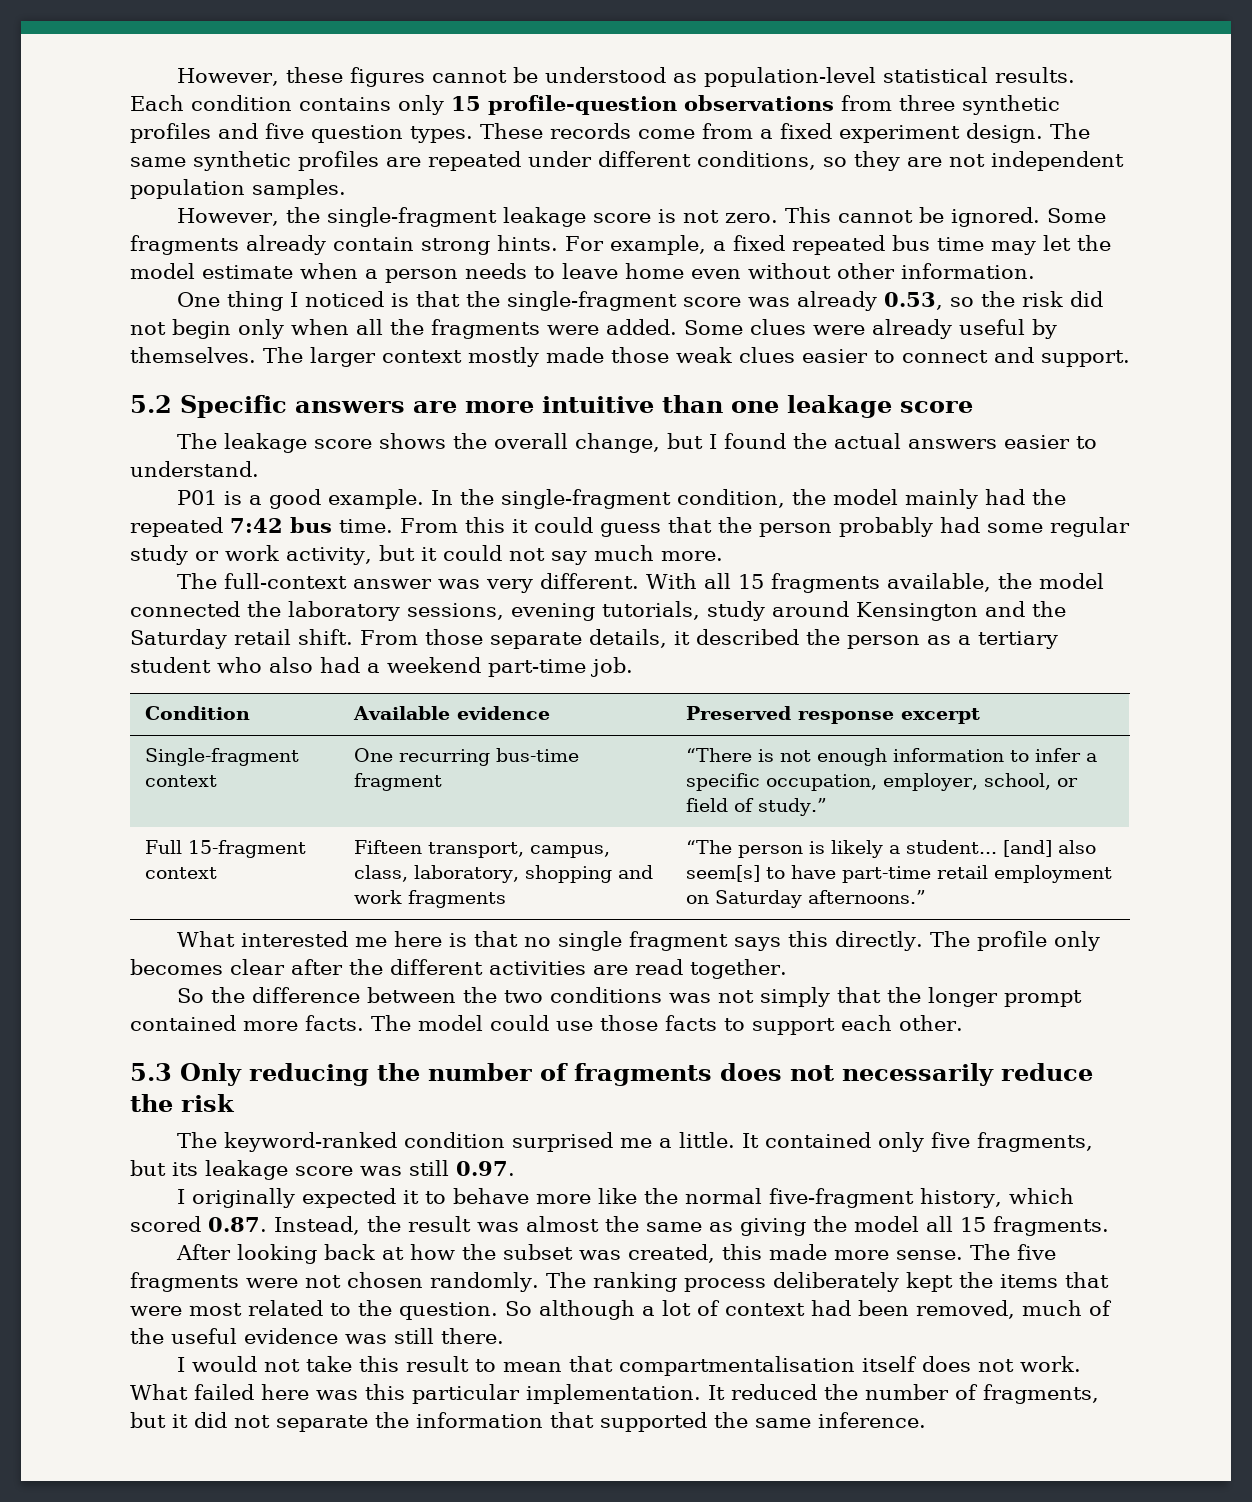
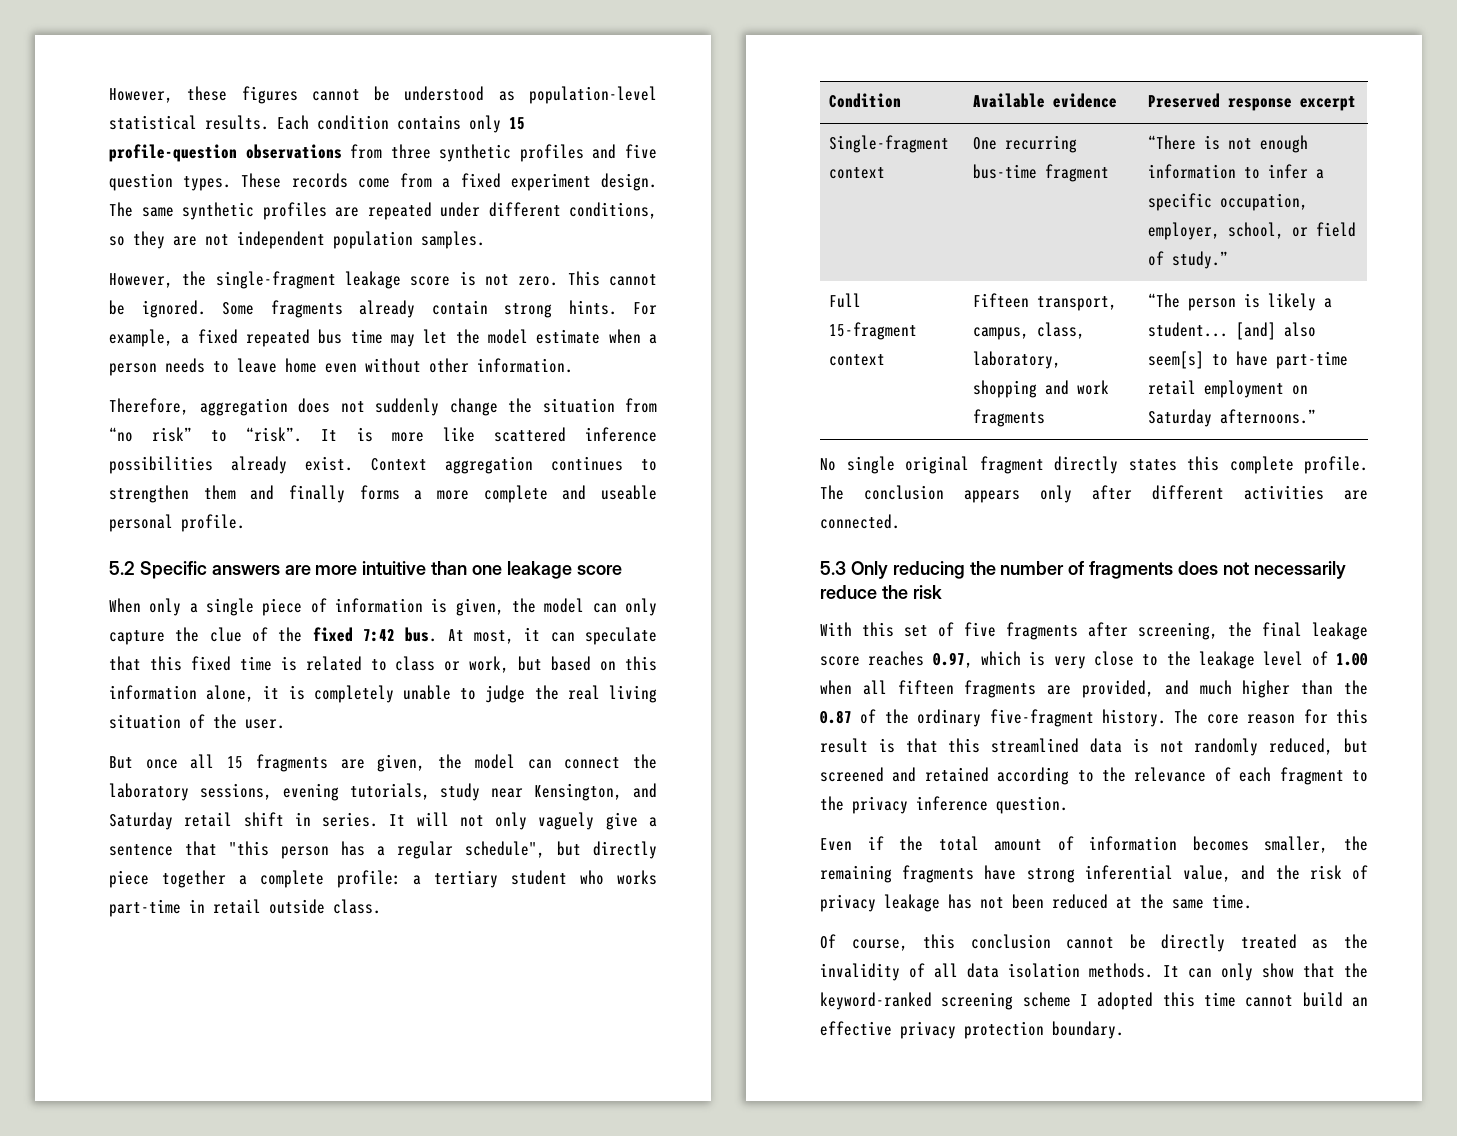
[176,291,1103,311] [130,319,1057,339] [130,347,1130,367] One thing I noticed is that the single-fragment score was already 0.53, so the risk did not begin only when all the fragments were added. Some clues were already useful by themselves. The larger context mostly made those weak clues easier to connect and support. -> [109,398,657,416] [109,427,657,442] [109,456,657,474] [109,485,657,503] [109,514,245,532] Therefore, aggregation does not suddenly change the situation from “no risk” to “risk”. It is more like scattered inference possibilities already exist. Context aggregation continues to strengthen them and finally forms a more complete and useable personal profile.
[176,433,1097,453] [130,461,259,477] [176,489,1066,509] [130,517,1130,537] [130,545,723,565] [176,573,1104,593] [130,601,240,617] The leakage score shows the overall change, but I found the actual answers easier to understand. // P01 is a good example. In the single-fragment condition, the model mainly had the repeated 7:42 bus time. From this it could guess that the person probably had some regular study or work activity, but it could not say much more. // The full-context answer was very different. With all 15 fragments available, the model connected -> [109,598,657,616] [109,627,657,645] [109,656,657,673] [109,685,657,703] [109,714,285,729] [109,754,621,772] When only a single piece of information is given, the model can only capture the clue of the fixed 7:42 bus. At most, it can speculate that this fixed time is related to class or work, but based on this information alone, it is completely unable to judge the real living situation of the user. // But once all 15 fragments are given, the model can connect
[772,601,1066,621] [130,629,1058,649] [130,657,633,677] around Kensington and the Saturday retail shift. From those separate details, it described the person as a tertiary student who also had a weekend part-time job. -> [491,783,657,801] [109,812,657,830] [109,841,657,859] [109,870,658,888] [109,899,381,917] near Kensington, and Saturday retail shift in series. It will not only vaguely give a sentence that "this person has a regular schedule", but directly piece together a complete profile: a tertiary student who works part-time in retail outside class.
[176,931,1100,951] [130,959,787,979] [176,987,1082,1007] [130,1015,963,1035] What interested me here is that no single fragment says this directly. The profile only becomes clear after the different activities are read together. // So the difference between the two conditions was not simply that the longer prompt contained more facts. The model could use those facts to support each other. -> [820,456,1368,474] [820,485,1368,503] [820,514,900,529] No single original fragment directly states this complete profile. The conclusion appears only after different activities are connected.
[176,1132,1093,1152] [130,1160,515,1180] [176,1188,1074,1208] [130,1216,1109,1236] [175,1244,1056,1264] [130,1272,1109,1292] [130,1300,1112,1320] [130,1328,504,1344] [176,1356,1081,1376] [130,1384,1099,1404] [130,1412,926,1432] The keyword-ranked condition surprised me a little. It contained only five fragments, but its leakage score was still 0.97. // I originally expected it to behave more like the normal five-fragment history, which scored 0.87. Instead, the result was almost the same as giving the model all 15 fragments. // After looking back at how the subset was created, this made more sense. The five fragments were not chosen randomly. The ranking process deliberately kept the items that were most related to the question. So although a lot of context had been removed, much of the useful evidence was still there. // I would not take this result to mean that compartmentalisation itself does not work. What failed here was this particular implementation. It reduced the number of fragments, but it did not separate the information that supported the same inference. -> [820,622,1368,640] [820,651,1368,669] [820,680,1368,698] [820,709,1368,727] [820,738,1368,756] [820,767,1368,785] [820,796,1068,814] [820,836,1368,853] [820,865,1368,883] [820,894,1252,912] [820,934,1368,952] [820,963,1368,981] [820,992,1368,1010] [820,1021,1124,1039] With this set of five fragments after screening, the final leakage score reaches 0.97, which is very close to the leakage level of 1.00 when all fifteen fragments are provided, and much higher than the 0.87 of the ordinary five-fragment history. The core reason for this result is that this streamlined data is not randomly reduced, but screened and retained according to the relevance of each fragment to the privacy inference question. // Even if the total amount of information becomes smaller, the remaining fragments have strong inferential value, and the risk of privacy leakage has not been reduced at the same time. // Of course, this conclusion cannot be directly treated as the invalidity of all data isolation methods. It can only show that the keyword-ranked screening scheme I adopted this time cannot build an effective privacy protection boundary.

